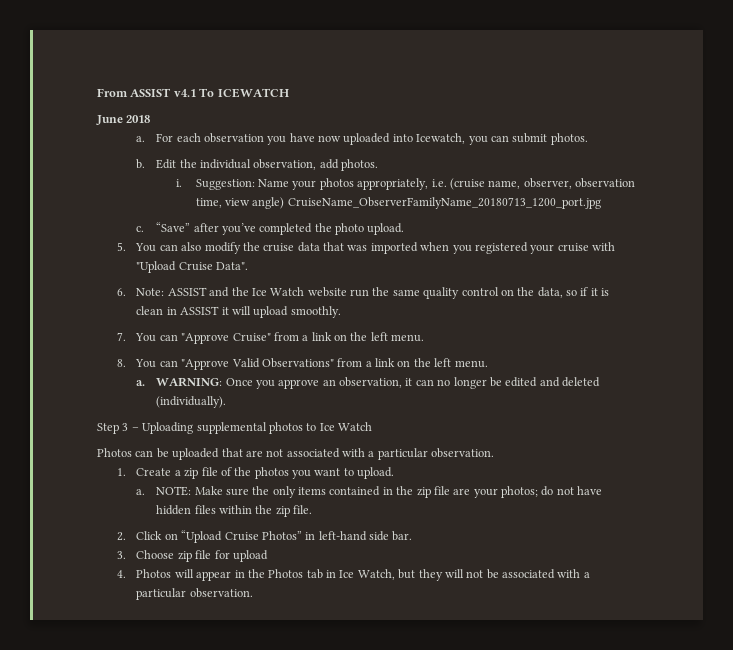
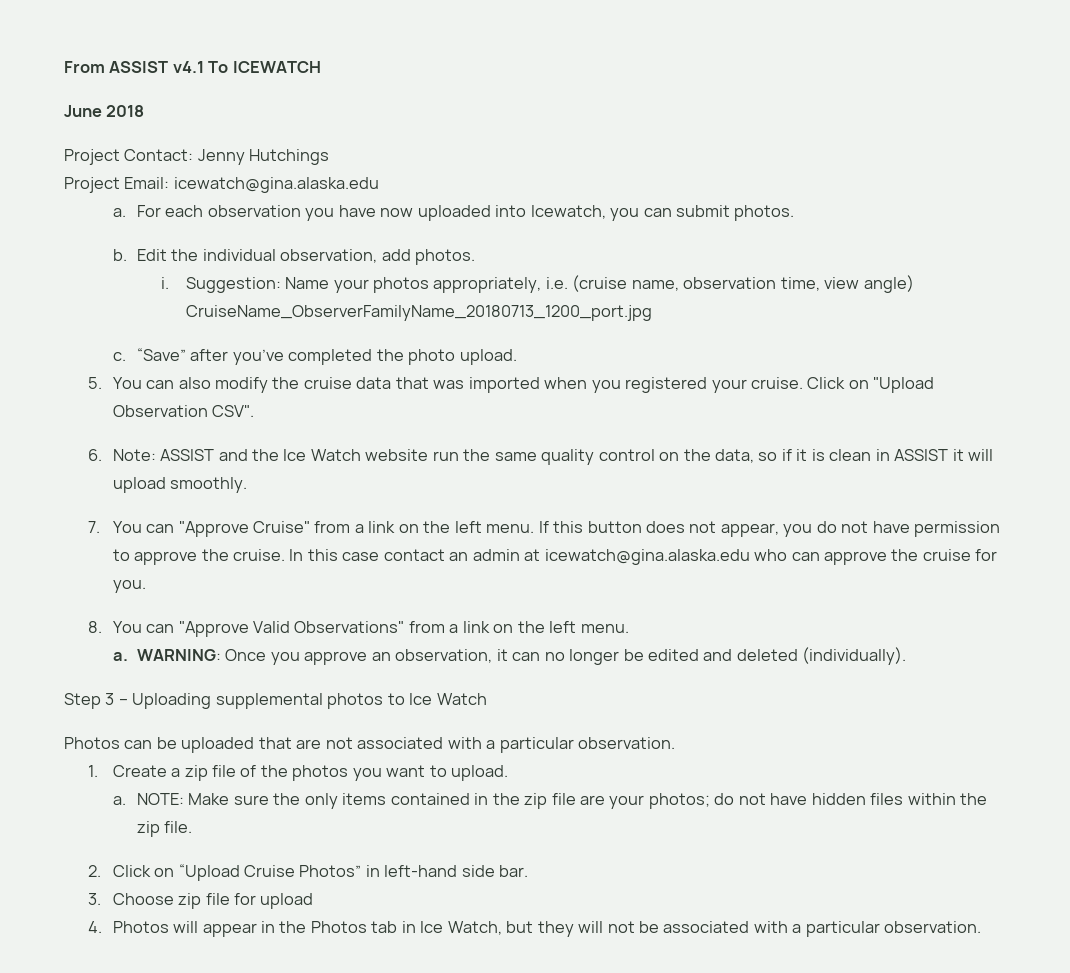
(151, 119) none -> [64,149,330,165] [64,177,379,193] // Project Contact: Jenny Hutchings // Project Email: icewatch@gina.alaska.edu
[523,178,572,189] observer, -> (679, 285) none
[557,242,616,252] [136,261,249,273] cruise with "Upload Cruise Data". -> [751,377,935,393] [112,405,255,417] cruise. Click on "Upload Observation CSV".
(425, 338) none -> [538,521,1001,537] [112,549,998,565] [112,580,146,593] If this button does not appear, you do not have permission to approve the cruise. In this case contact an admin at icewatch@gina.alaska.edu who can approve the cruise for you.

